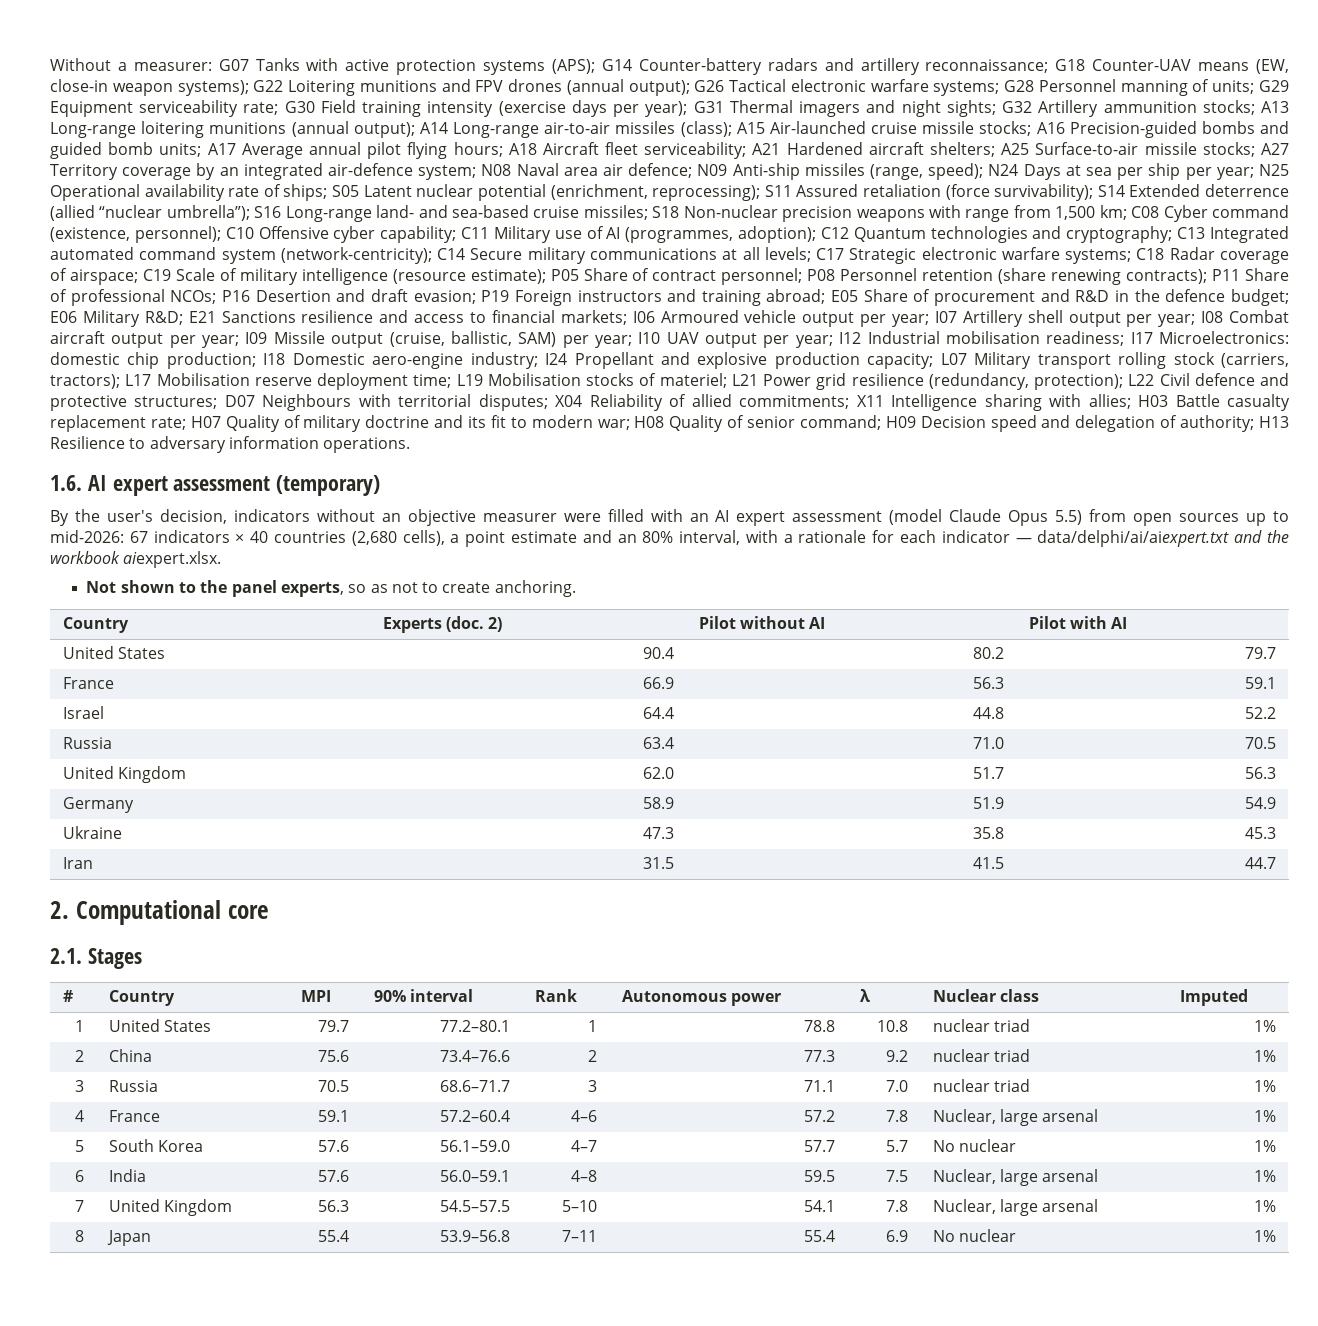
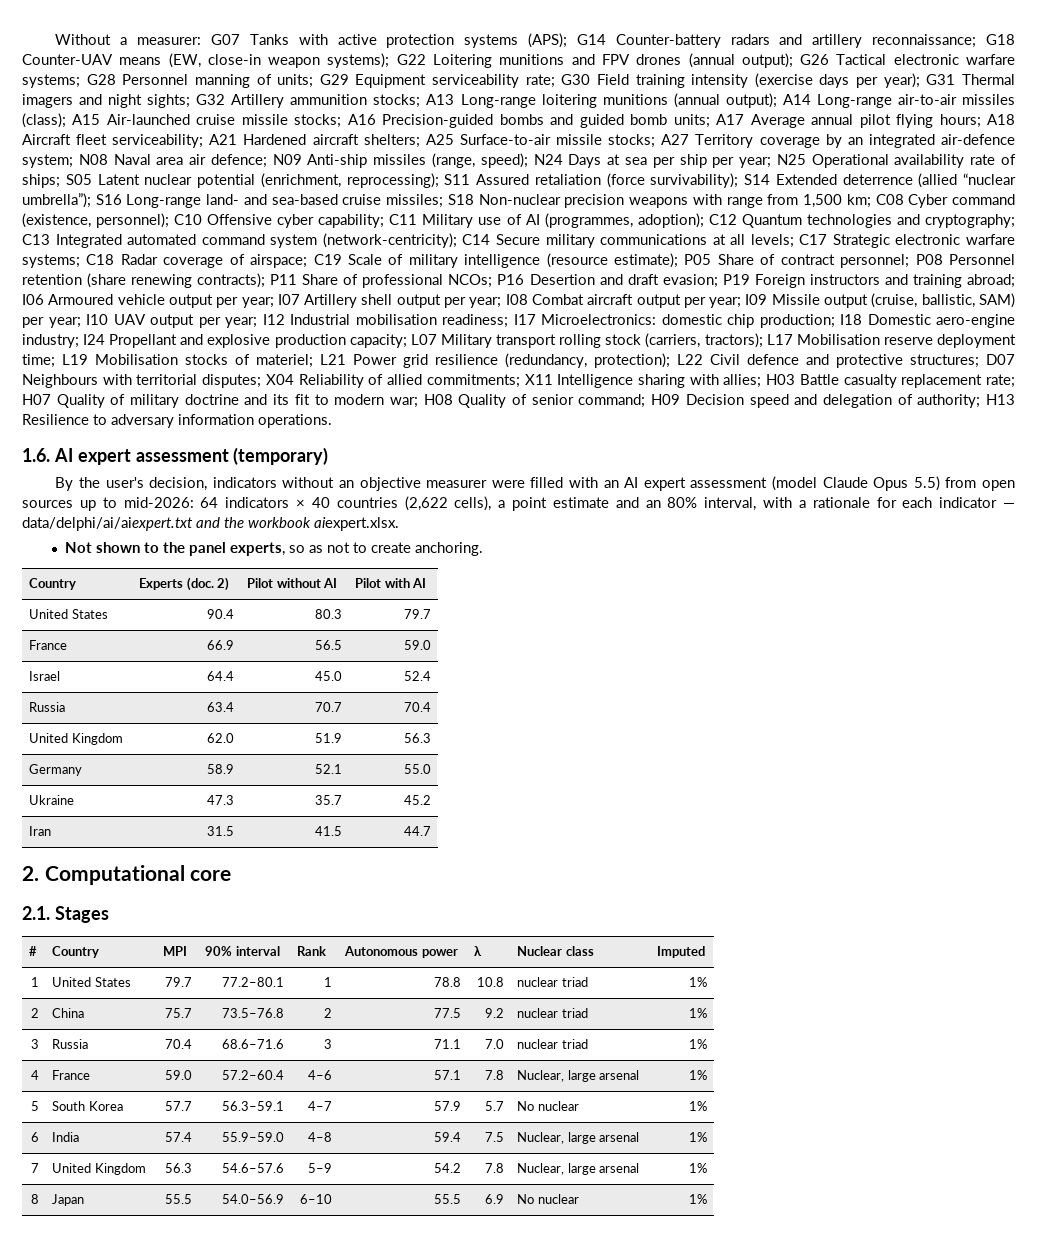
[831,289,1290,306] [50,310,627,327] E05 Share of procurement and R&D in the defence budget; E06 Military R&D; E21 Sanctions resilience and access to financial markets; -> (1016, 281) none
[129,531,148,543] 67 -> [200,497,219,508] 64
[351,531,397,546] (2,680 -> [404,496,448,511] (2,622
[973,647,1005,659] 80.2 -> [314,609,342,619] 80.3
[973,677,1005,689] [1245,677,1277,689] 56.3 | 59.1 -> [314,640,342,650] [403,640,431,650] 56.5 | 59.0
[973,707,1005,719] [1245,707,1277,719] 44.8 | 52.2 -> [314,671,342,681] [403,671,431,681] 45.0 | 52.4
[973,737,1005,749] [1245,737,1277,749] 71.0 | 70.5 -> [314,702,342,712] [403,702,431,712] 70.7 | 70.4
[973,767,1005,779] 51.7 -> [314,733,342,743] 51.9
[973,797,1005,809] [1245,797,1277,809] 51.9 | 54.9 -> [314,764,342,774] [403,764,431,774] 52.1 | 55.0
[973,827,1005,839] [1245,827,1277,839] 35.8 | 45.3 -> [314,795,342,805] [403,795,431,805] 35.7 | 45.2
[318,1050,350,1062] [440,1050,511,1062] [588,1050,598,1062] [804,1050,836,1062] 75.6 | 73.4–76.6 | 2 | 77.3 -> [164,1008,192,1018] [221,1008,284,1018] [323,1008,332,1018] [433,1008,461,1018] 75.7 | 73.5–76.8 | 2 | 77.5
[318,1080,350,1092] [440,1080,511,1092] 70.5 | 68.6–71.7 -> [164,1039,192,1049] [221,1039,284,1049] 70.4 | 68.6–71.6
[318,1110,350,1122] 59.1 -> [164,1070,192,1080] 59.0
[804,1110,836,1122] 57.2 -> [433,1070,461,1080] 57.1
[318,1140,350,1152] [440,1140,511,1152] 57.6 | 56.1–59.0 -> [164,1101,192,1111] [221,1101,284,1111] 57.7 | 56.3–59.1
[804,1140,836,1152] 57.7 -> [433,1101,461,1111] 57.9
[318,1170,350,1182] [440,1170,511,1182] 57.6 | 56.0–59.1 -> [164,1132,192,1142] [221,1132,284,1142] 57.4 | 55.9–59.0
[804,1170,836,1182] 59.5 -> [433,1132,461,1142] 59.4
[440,1200,511,1212] [562,1200,598,1212] [804,1200,836,1212] 54.5–57.5 | 5–10 | 54.1 -> [221,1163,284,1173] [307,1163,332,1173] [433,1163,461,1173] 54.6–57.6 | 5–9 | 54.2
[318,1230,350,1242] [440,1230,511,1242] [562,1230,598,1242] [804,1230,836,1242] 55.4 | 53.9–56.8 | 7–11 | 55.4 -> [164,1194,192,1204] [221,1194,284,1204] [299,1194,332,1204] [433,1194,461,1204] 55.5 | 54.0–56.9 | 6–10 | 55.5

